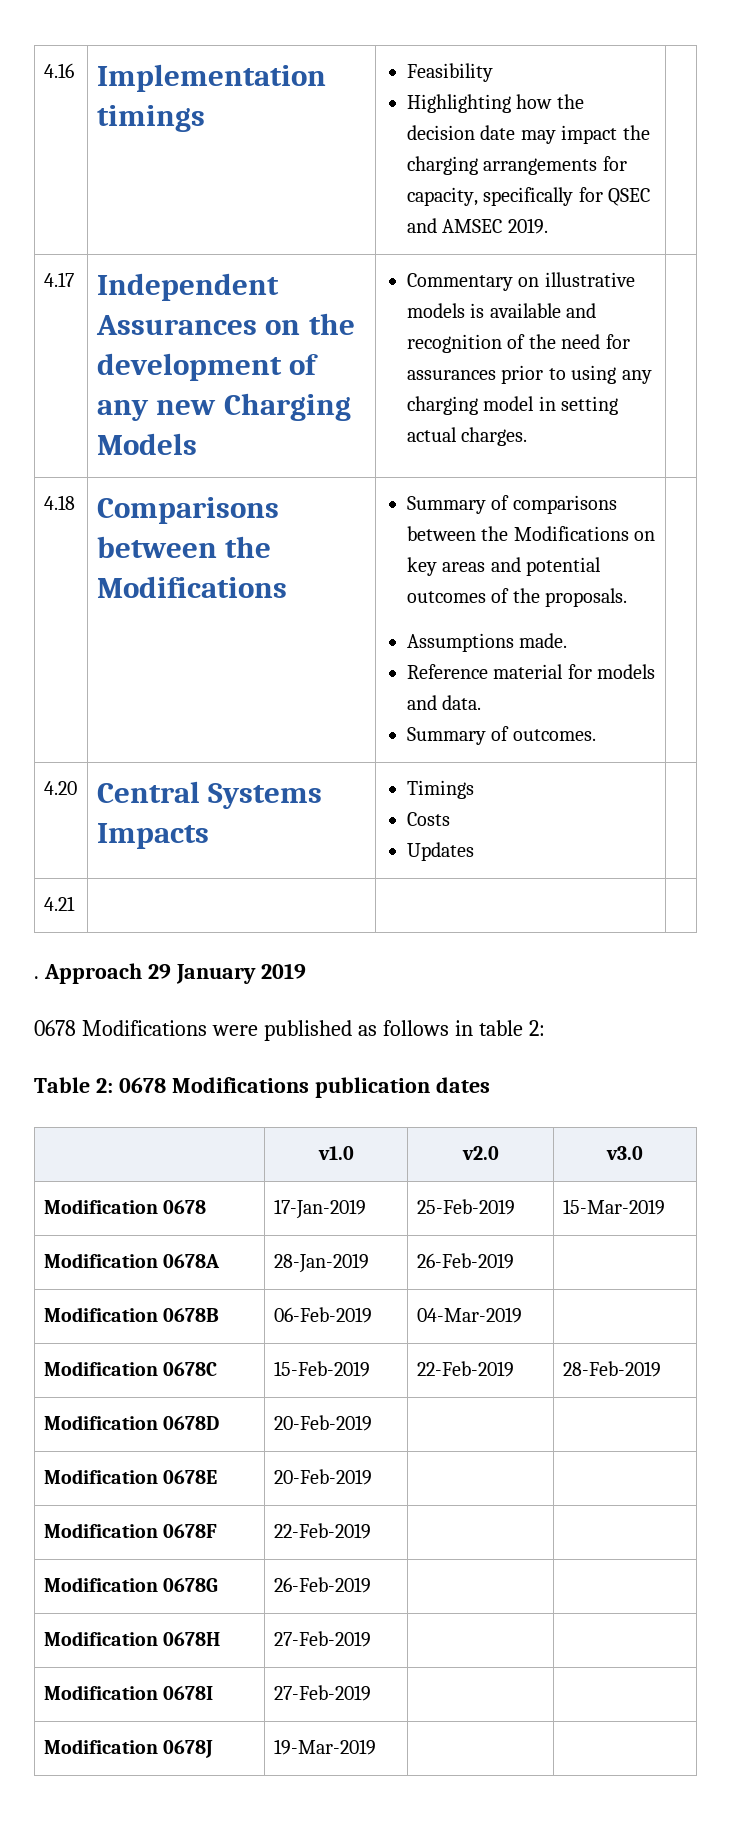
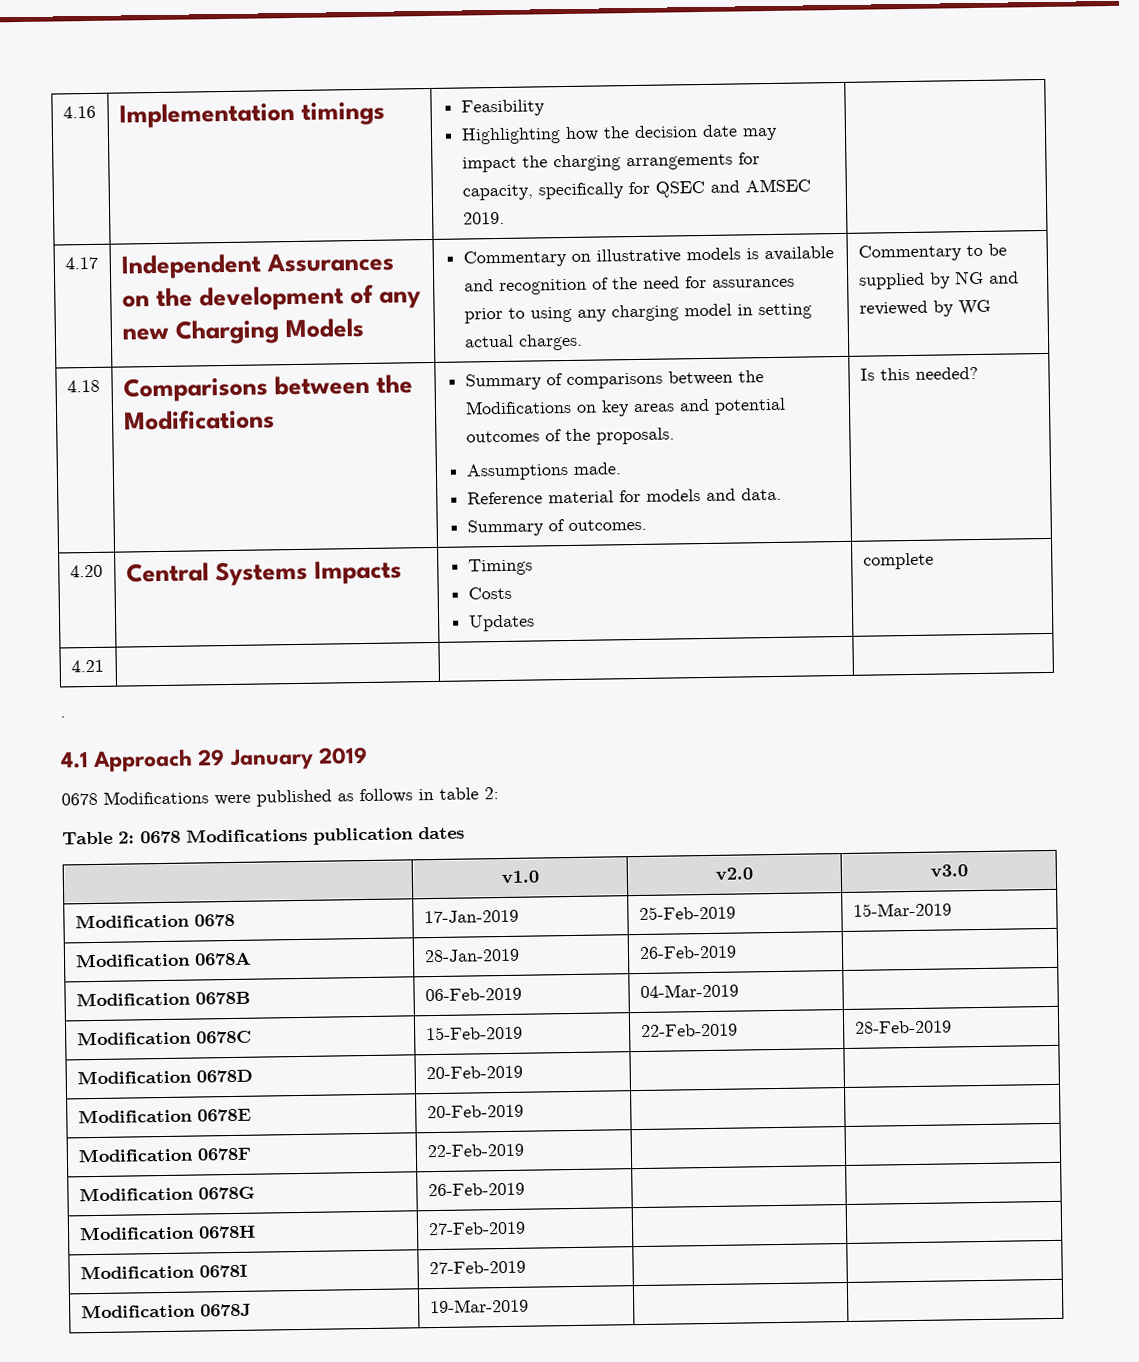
(528, 436) none -> [857,243,1007,262] [858,270,1019,290] [858,299,991,317] Commentary to be supplied by NG and reviewed by WG
(596, 735) none -> [859,366,979,381] Is this needed?
(474, 851) none -> [862,552,934,570] complete
(39, 977) none -> [60,751,89,769] // 4.1

